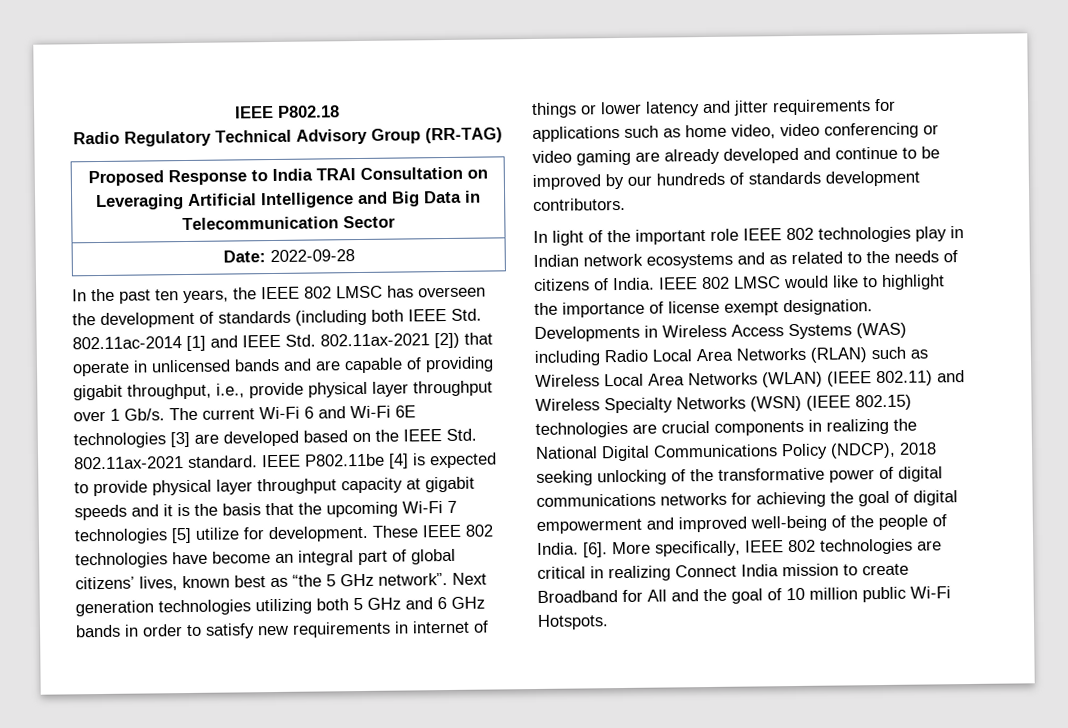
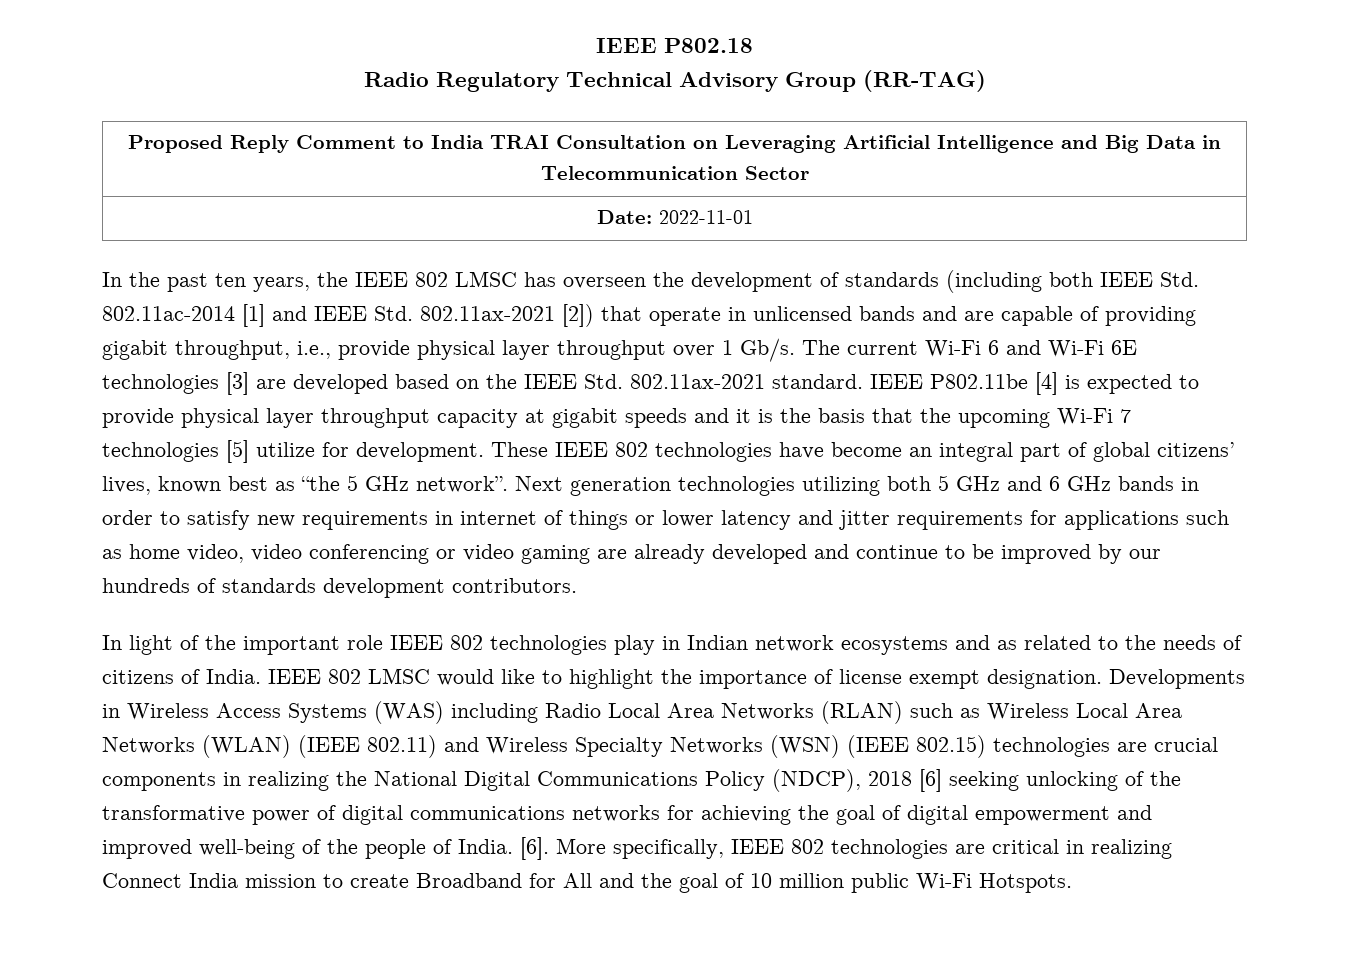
[167,169,247,186] Response -> [230,135,396,153] Reply Comment
[269,249,355,263] 2022-09-28 -> [658,210,753,224] 2022-11-01
(937, 448) none -> [919,769,942,792] [6]

